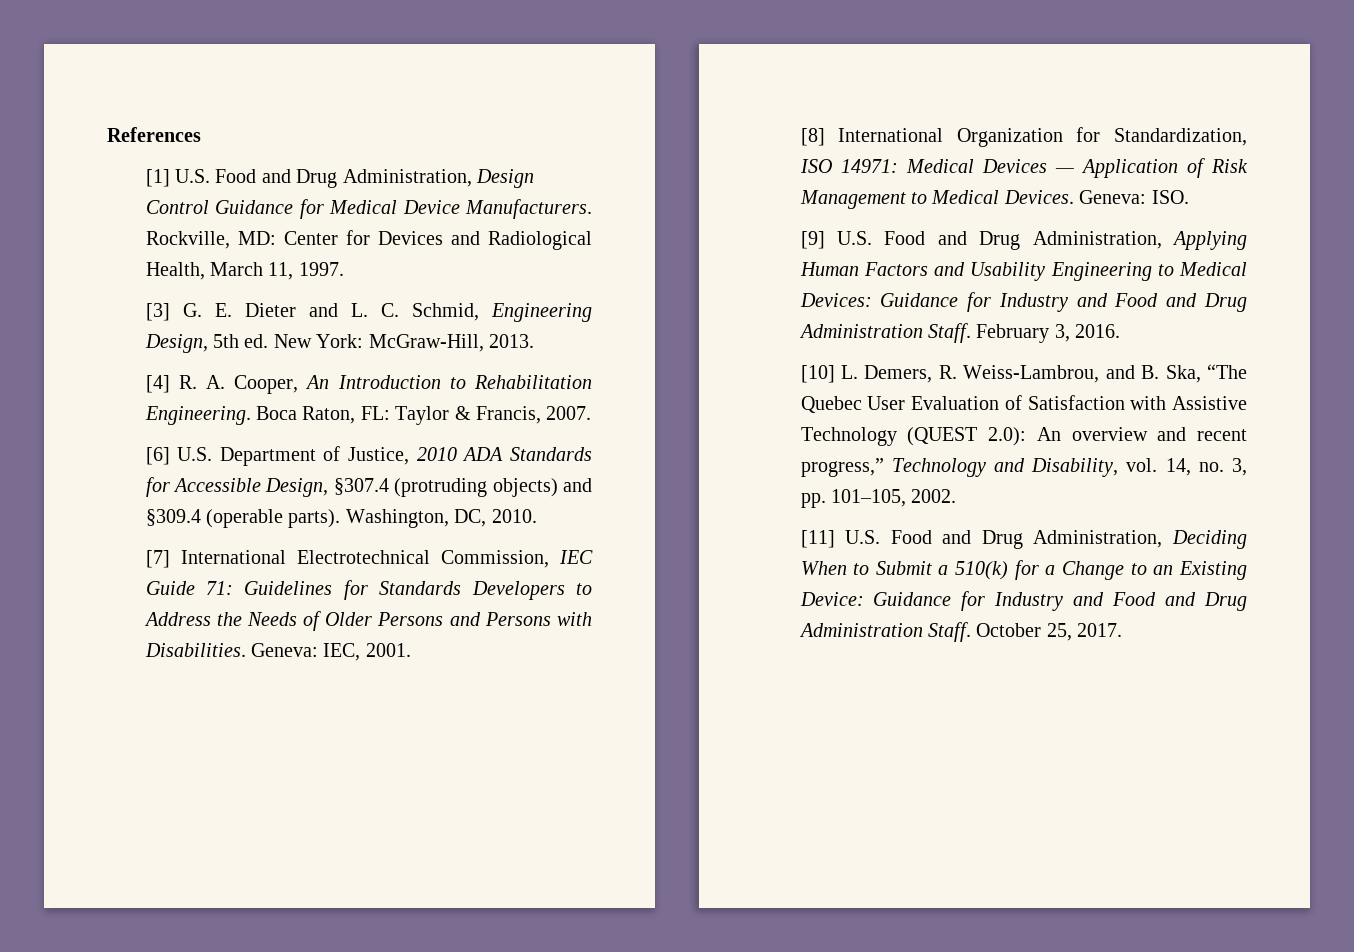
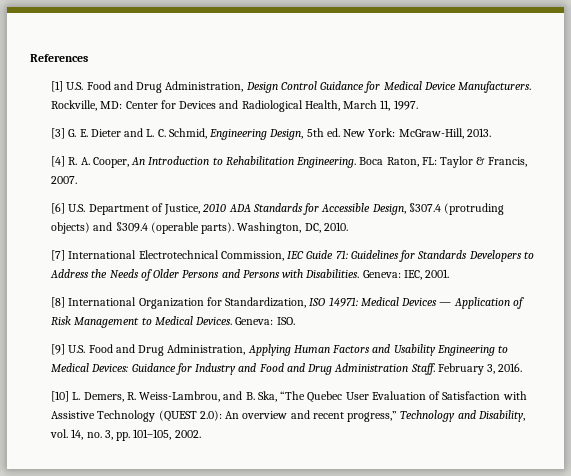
[800,530,1247,549] [800,560,1247,580] [799,591,1247,611] [798,622,1123,642] // [11] U.S. Food and Drug Administration, Deciding When to Submit a 510(k) for a Change to an Existing Device: Guidance for Industry and Food and Drug Administration Staff. October 25, 2017. -> (201, 434) none

